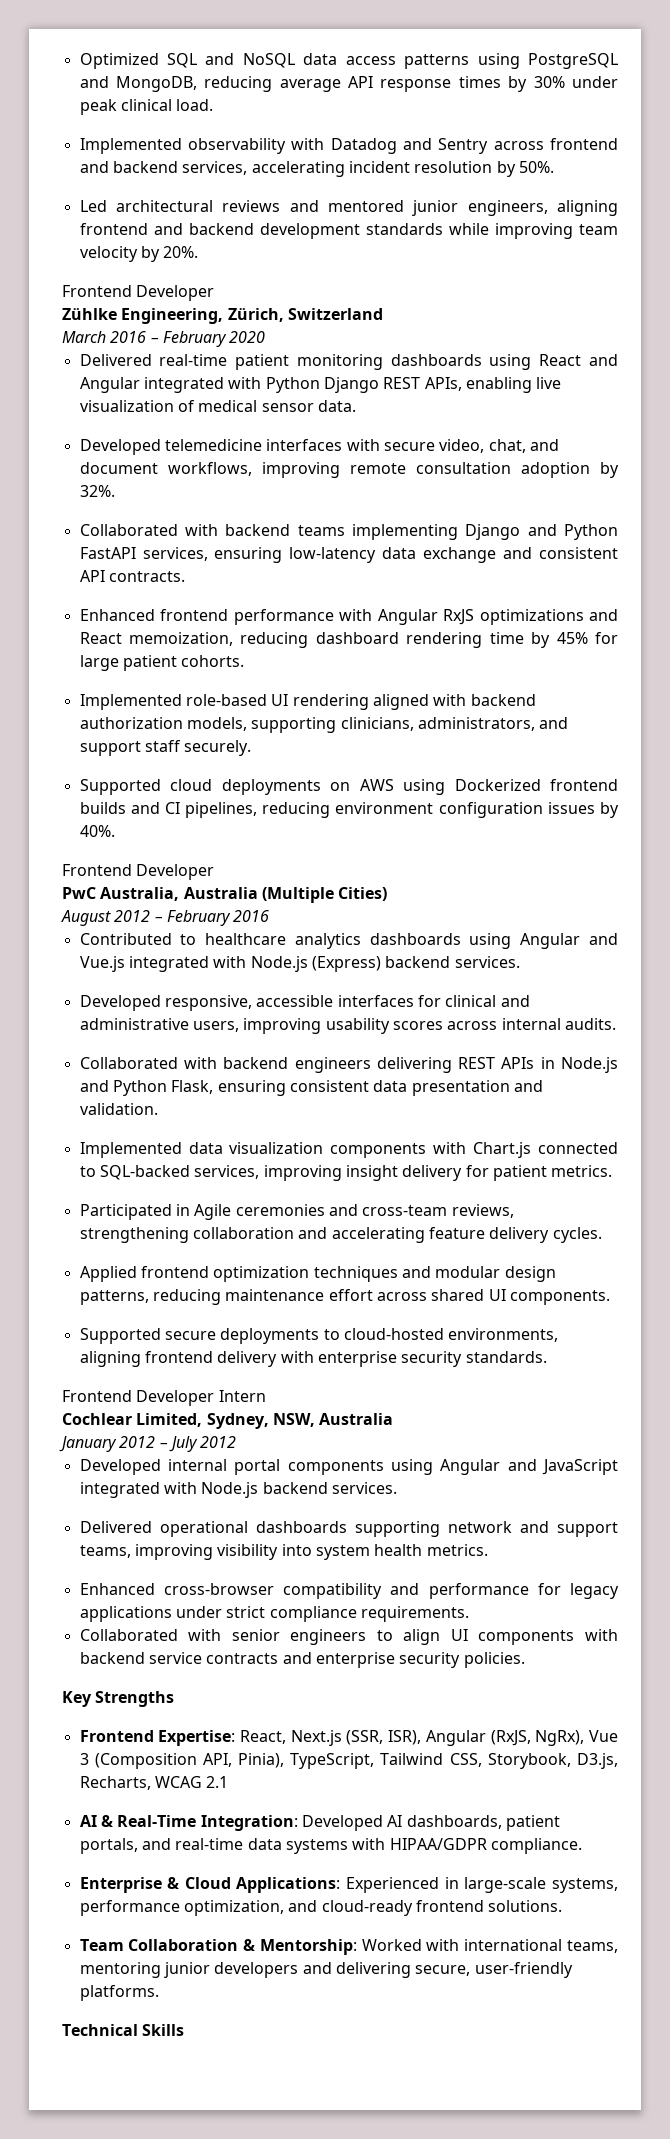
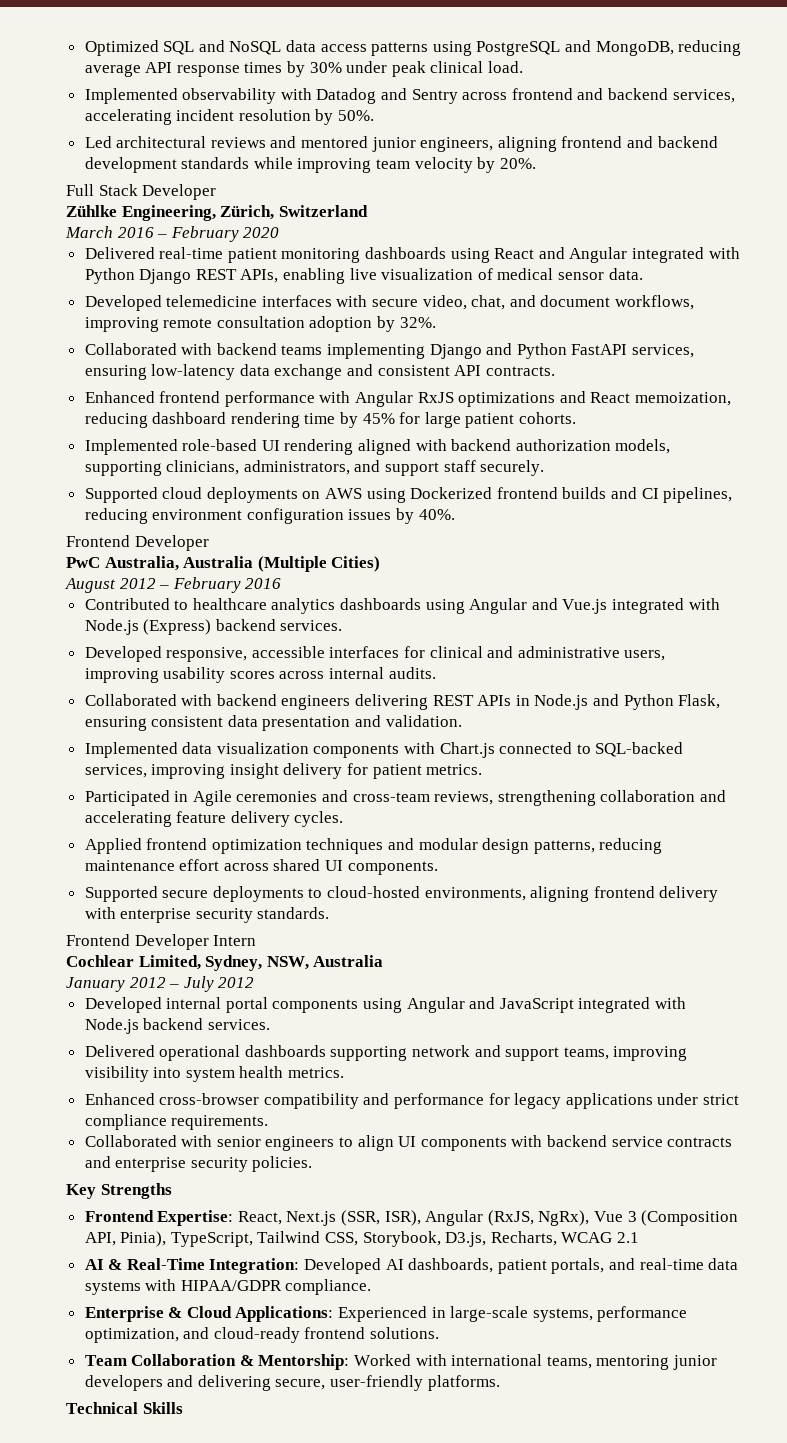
[62,285,132,297] Frontend -> [66,184,138,196] Full Stack

